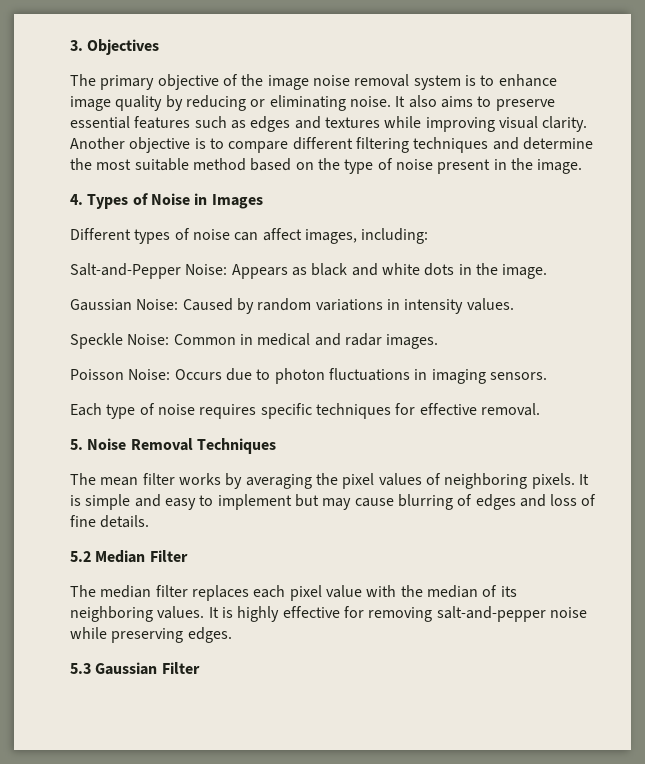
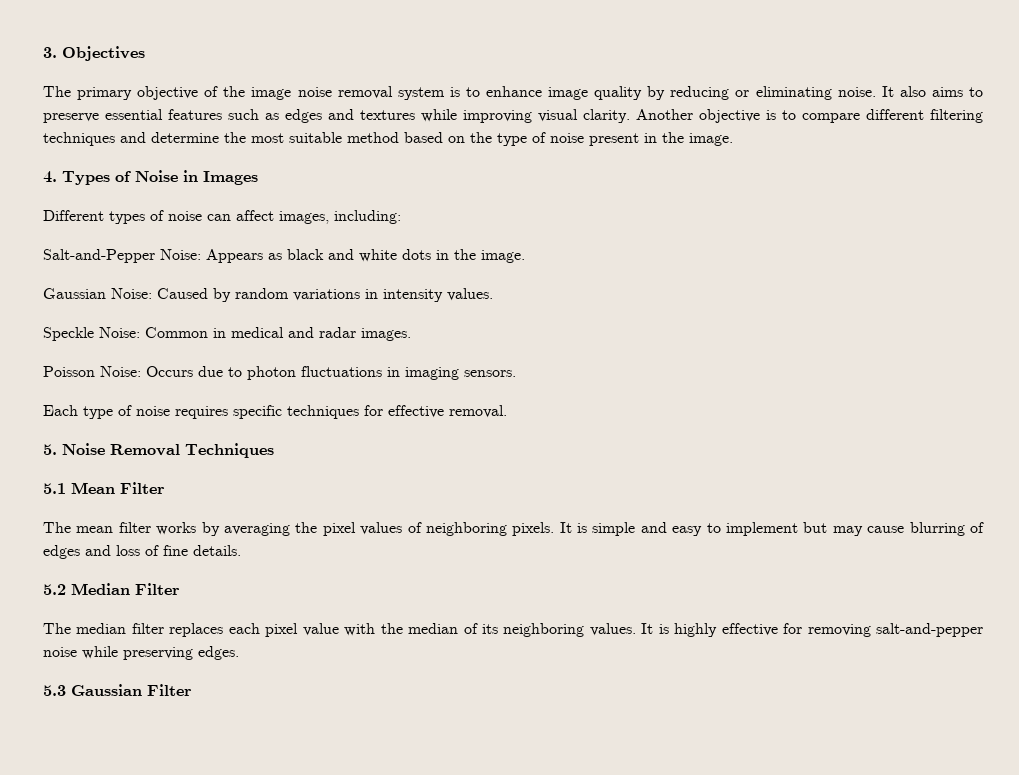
(276, 446) none -> [43,482,165,494] // 5.1 Mean Filter

